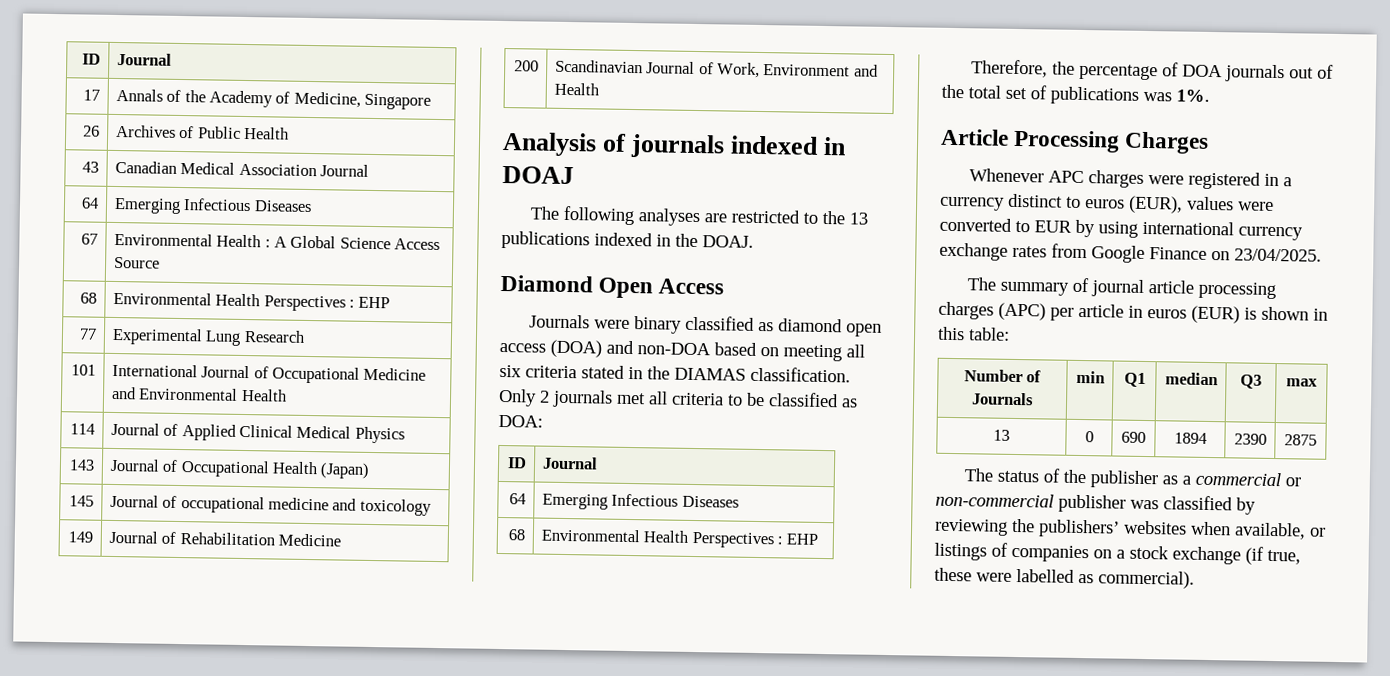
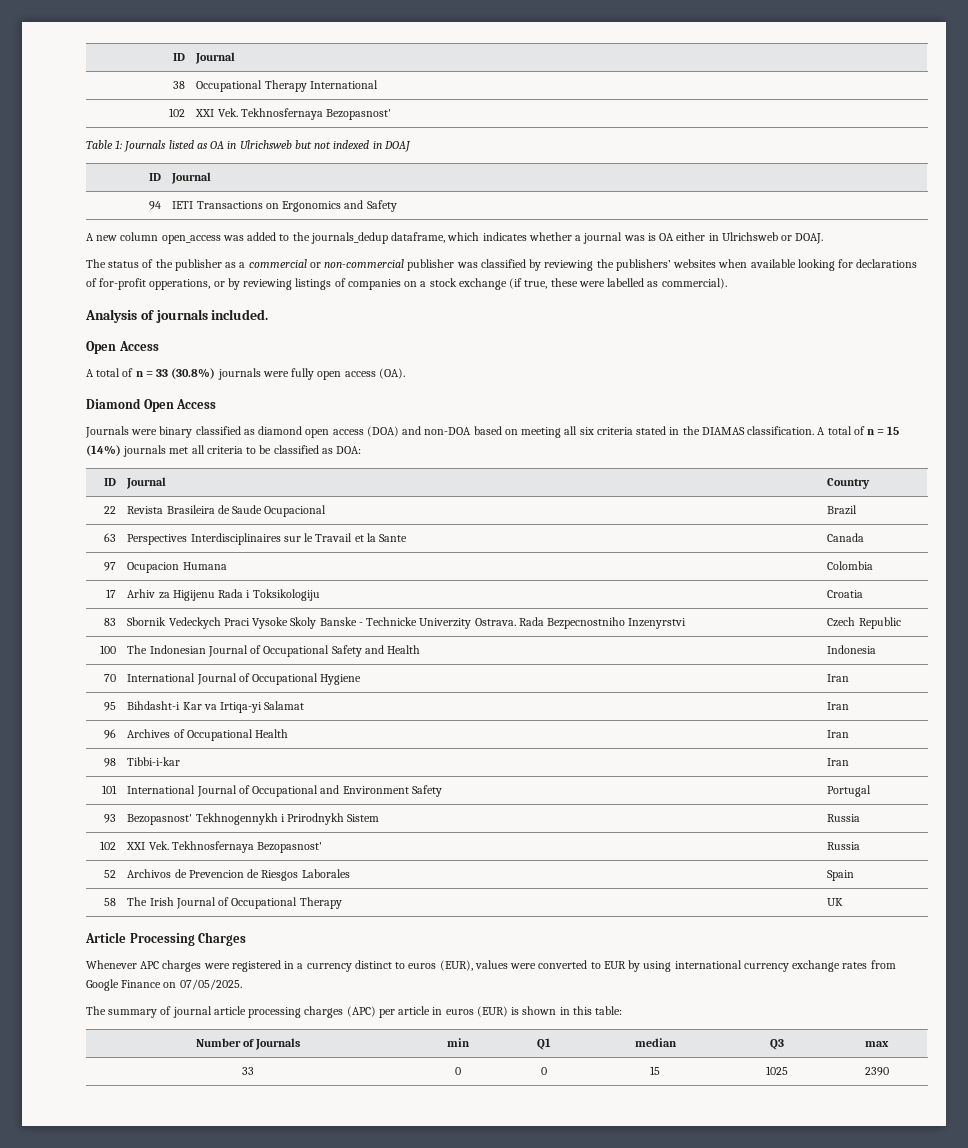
[82,53,102,65] [116,52,172,66] [83,89,101,101] [115,88,432,110] [83,125,101,137] [115,124,291,140] [82,161,100,173] [114,160,370,177] [81,197,100,209] [113,197,312,214] [81,233,99,245] [113,232,441,251] [113,256,160,269] [80,292,98,304] [112,291,391,312] [79,328,98,340] [111,327,306,346] [71,364,97,376] [111,363,427,384] [110,386,288,402] [70,423,96,435] [110,422,405,444] [69,459,96,471] [109,458,371,479] [69,495,95,507] [109,494,432,516] [68,531,94,543] [108,530,342,547] [514,60,540,72] [554,59,879,78] [553,82,600,96] [502,131,848,159] [502,165,574,185] [529,205,868,227] [501,230,754,250] ID | Journal // 17 | Annals of the Academy of Medicine, Singapore // 26 | Archives of Public Health // 43 | Canadian Medical Association Journal // 64 | Emerging Infectious Diseases // 67 | Environmental Health : A Global Science Access Source // 68 | Environmental Health Perspectives : EHP // 77 | Experimental Lung Research // 101 | International Journal of Occupational Medicine and Environmental Health // 114 | Journal of Applied Clinical Medical Physics // 143 | Journal of Occupational Health (Japan) // 145 | Journal of occupational medicine and toxicology // 149 | Journal of Rehabilitation Medicine // 200 | Scandinavian Journal of Work, Environment and Health // Analysis of journals indexed in DOAJ // The following analyses are restricted to the 13 publications indexed in the DOAJ. -> [172,53,185,61] [195,52,236,64] [172,81,185,89] [196,80,378,92] [168,108,185,117] [195,108,392,120] [86,140,411,152] [148,173,161,181] [171,172,212,184] [148,201,161,210] [172,200,397,212] [86,232,824,244] [86,259,918,271] [86,278,727,290] [85,309,269,323] [86,341,159,354] [86,368,405,380] ID | Journal // 38 | Occupational Therapy International // 102 | XXI Vek. Tekhnosfernaya Bezopasnost' // Table 1: Journals listed as OA in Ulrichsweb but not indexed in DOAJ // ID | Journal // 94 | IETI Transactions on Ergonomics and Safety // A new column open_access was added to the journals_dedup dataframe, which indicates whether a journal was is OA either in Ulrichsweb or DOAJ. // The status of the publisher as a commercial or non-commercial publisher was classified by reviewing the publishers’ websites when available looking for declarations of for-profit opperations, or by reviewing listings of companies on a stock exchange (if true, these were labelled as commercial). // Analysis of journals included. // Open Access // A total of n = 33 (30.8%) journals were fully open access (OA).
[498,388,550,407] Only 2 -> [817,426,900,435] [86,445,121,456] A total of n = 15 (14%)
[509,493,527,505] [541,493,739,510] [508,529,527,541] [540,528,819,549] [970,59,1334,83] [941,84,1210,105] // 64 | Emerging Infectious Diseases // 68 | Environmental Health Perspectives : EHP // Therefore, the percentage of DOA journals out of the total set of publications was 1%. -> [827,478,871,489] [103,506,116,514] [127,505,327,517] [827,505,858,515] [103,533,116,542] [127,533,408,545] [827,533,865,542] [103,562,116,571] [127,562,227,573] [827,561,874,570] [105,589,116,598] [127,589,320,601] [827,590,864,598] [103,618,116,626] [127,617,687,629] [827,617,901,629] [99,645,116,654] [127,645,421,657] [827,645,877,654] [103,674,116,682] [127,673,362,685] [827,674,850,682] [103,702,116,711] [127,701,305,713] [827,702,850,710] [103,729,116,739] [127,729,289,741] [827,730,850,738] [103,758,116,767] [127,757,181,766] [827,758,850,766] [101,785,117,794] [127,785,442,797] [827,785,872,797] [103,814,116,823] [127,813,380,825] [827,814,861,822] [99,841,116,850] [126,841,323,853] [827,842,861,850] [103,870,116,878] [127,869,350,881] [827,870,855,881] [103,898,116,906] [127,897,342,909] [827,898,844,906] | Country // 22 | Revista Brasileira de Saude Ocupacional | Brazil // 63 | Perspectives Interdisciplinaires sur le Travail et la Sante | Canada // 97 | Ocupacion Humana | Colombia // 17 | Arhiv za Higijenu Rada i Toksikologiju | Croatia // 83 | Sbornik Vedeckych Praci Vysoke Skoly Banske - Technicke Univerzity Ostrava. Rada Bezpecnostniho Inzenyrstvi | Czech Republic // 100 | The Indonesian Journal of Occupational Safety and Health | Indonesia // 70 | International Journal of Occupational Hygiene | Iran // 95 | Bihdasht-i Kar va Irtiqa-yi Salamat | Iran // 96 | Archives of Occupational Health | Iran // 98 | Tibbi-i-kar | Iran // 101 | International Journal of Occupational and Environment Safety | Portugal // 93 | Bezopasnost' Tekhnogennykh i Prirodnykh Sistem | Russia // 102 | XXI Vek. Tekhnosfernaya Bezopasnost' | Russia // 52 | Archivos de Prevencion de Riesgos Laborales | Spain // 58 | The Irish Journal of Occupational Therapy | UK
[1234,248,1322,262] 23/04/2025. -> [179,979,242,990] 07/05/2025.
[993,429,1010,441] [1084,431,1094,443] [1121,431,1146,444] [1173,432,1207,444] [1233,433,1267,445] [1284,434,1317,446] [963,468,1301,489] [935,492,1256,515] [934,518,1326,540] [934,542,1301,565] [934,567,1195,589] 13 | 0 | 690 | 1894 | 2390 | 2875 // The status of the publisher as a commercial or non-commercial publisher was classified by reviewing the publishers’ websites when available, or listings of companies on a stock exchange (if true, these were labelled as commercial). -> [242,1067,254,1075] [455,1067,461,1075] [541,1067,547,1075] [650,1066,660,1075] [766,1066,788,1075] [864,1067,889,1076] 33 | 0 | 0 | 15 | 1025 | 2390

